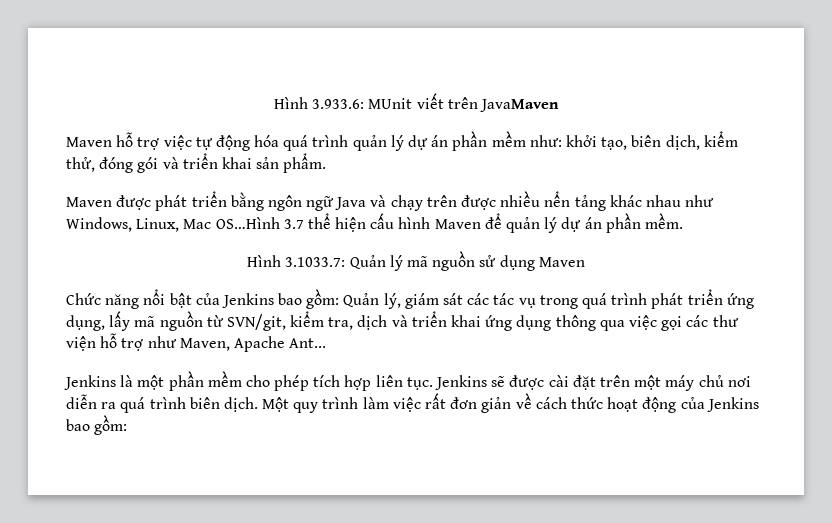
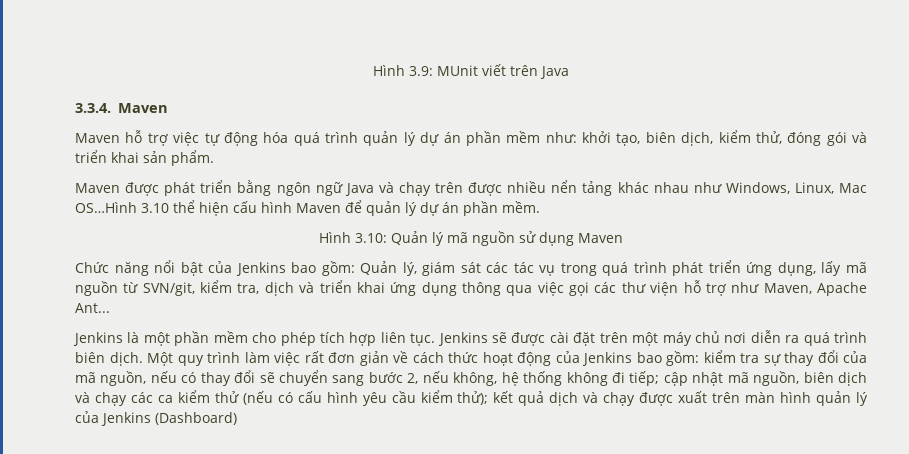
[274,97,365,109] Hình 3.933.6: -> [373,65,433,76] Hình 3.9:
[479,99,559,112] JavaMaven -> [540,66,569,79] [75,103,168,113] Java // 3.3.4. Maven
[283,219,304,229] 3.7 -> [141,203,169,213] 3.10
[285,257,346,267] 3.1033.7: -> [355,233,387,243] 3.10:
(128, 425) none -> [703,350,867,366] [75,370,867,386] [75,390,869,406] [75,411,237,426] kiểm tra sự thay đổi của mã nguồn, nếu có thay đổi sẽ chuyển sang bước 2, nếu không, hệ thống không đi tiếp; cập nhật mã nguồn, biên dịch và chạy các ca kiểm thử (nếu có cấu hình yêu cầu kiểm thử); kết quả dịch và chạy được xuất trên màn hình quản lý của Jenkins (Dashboard)

